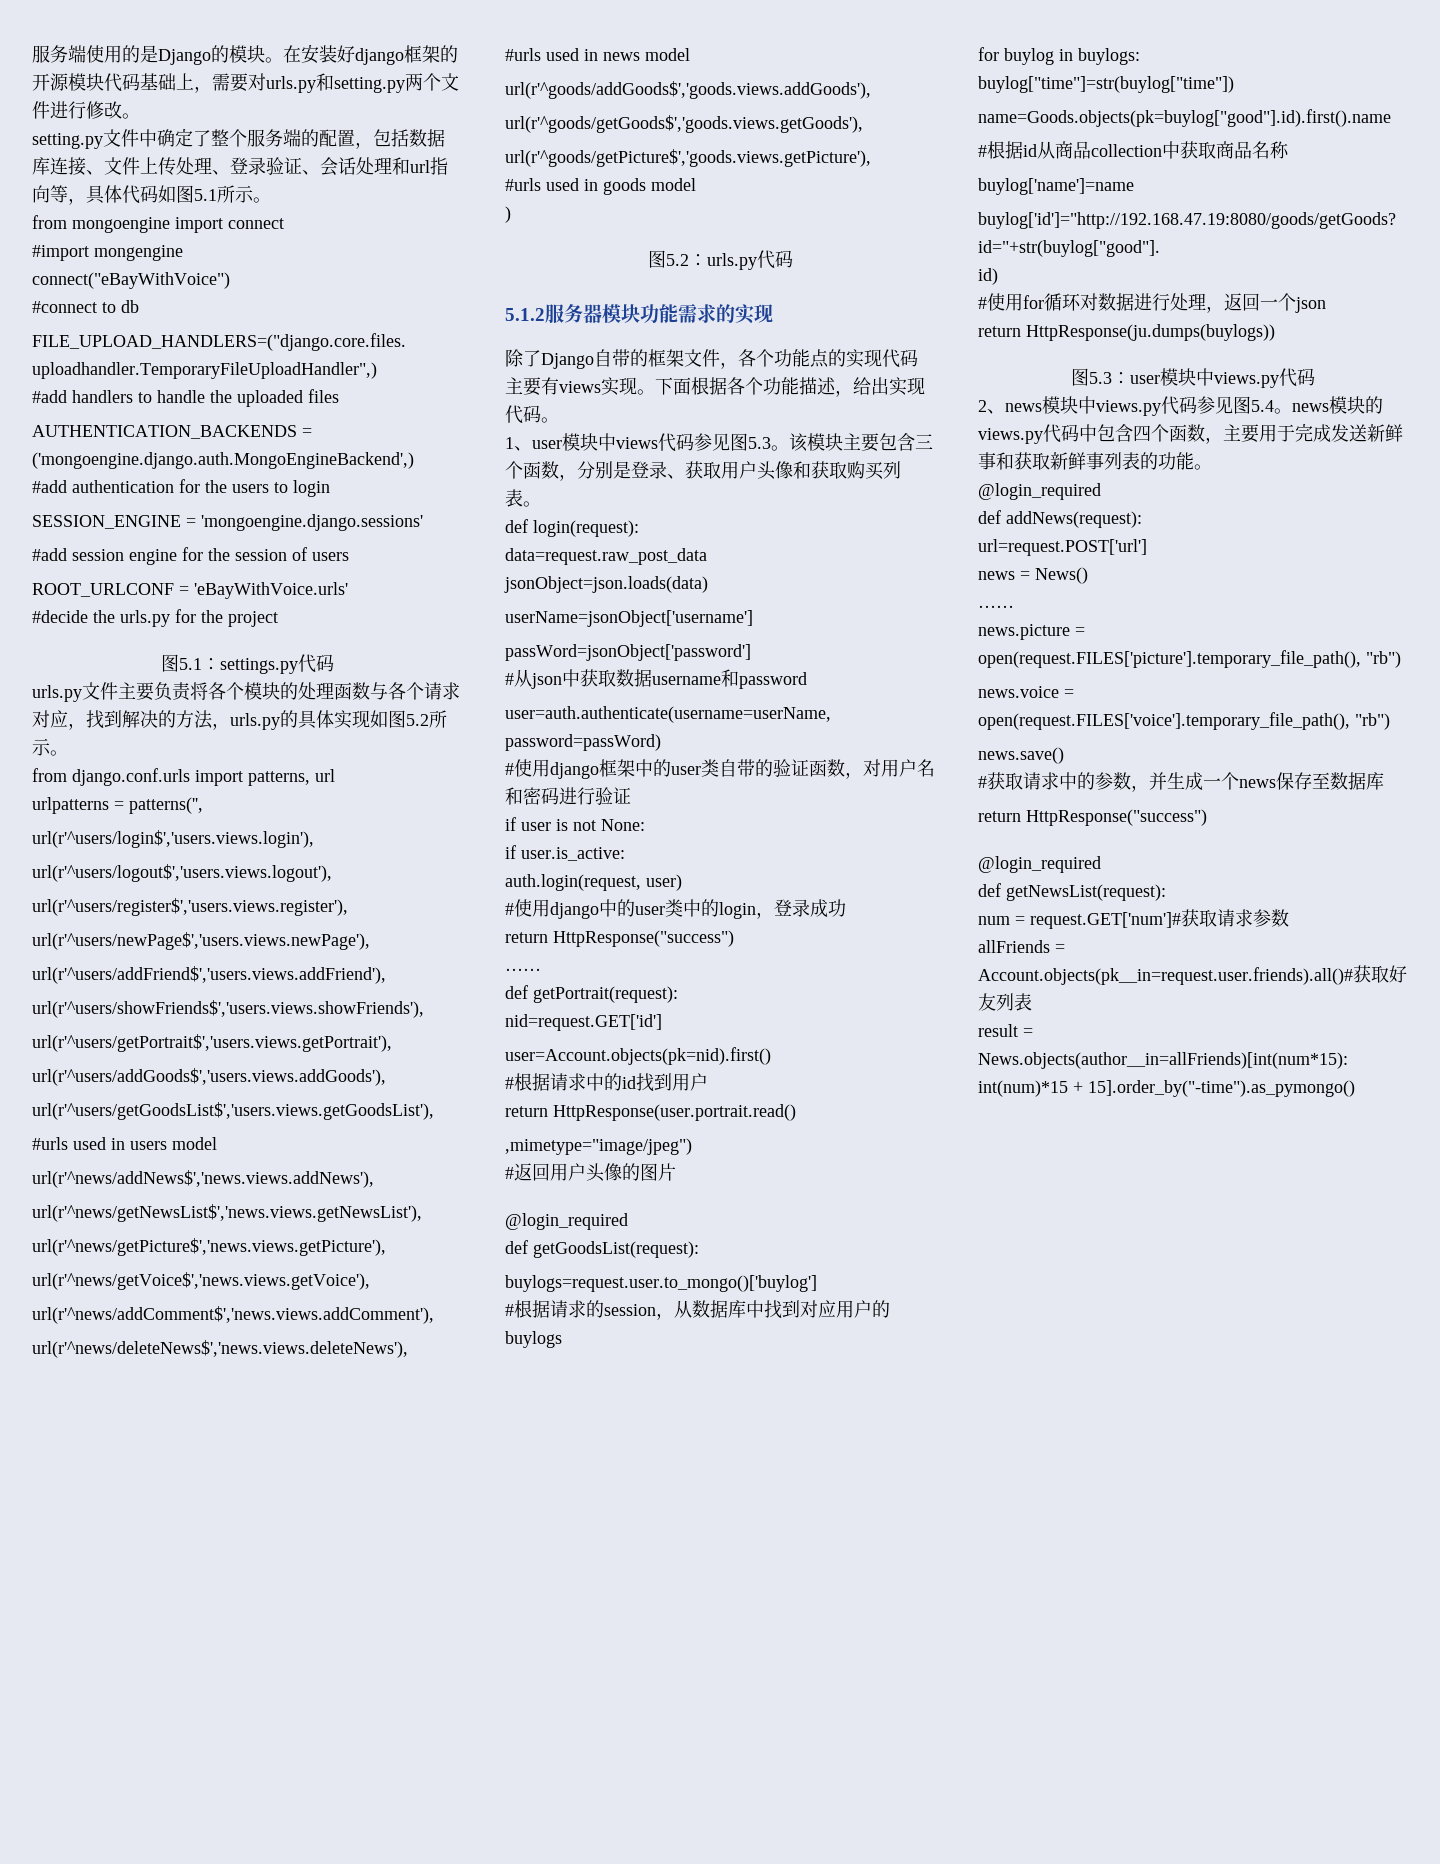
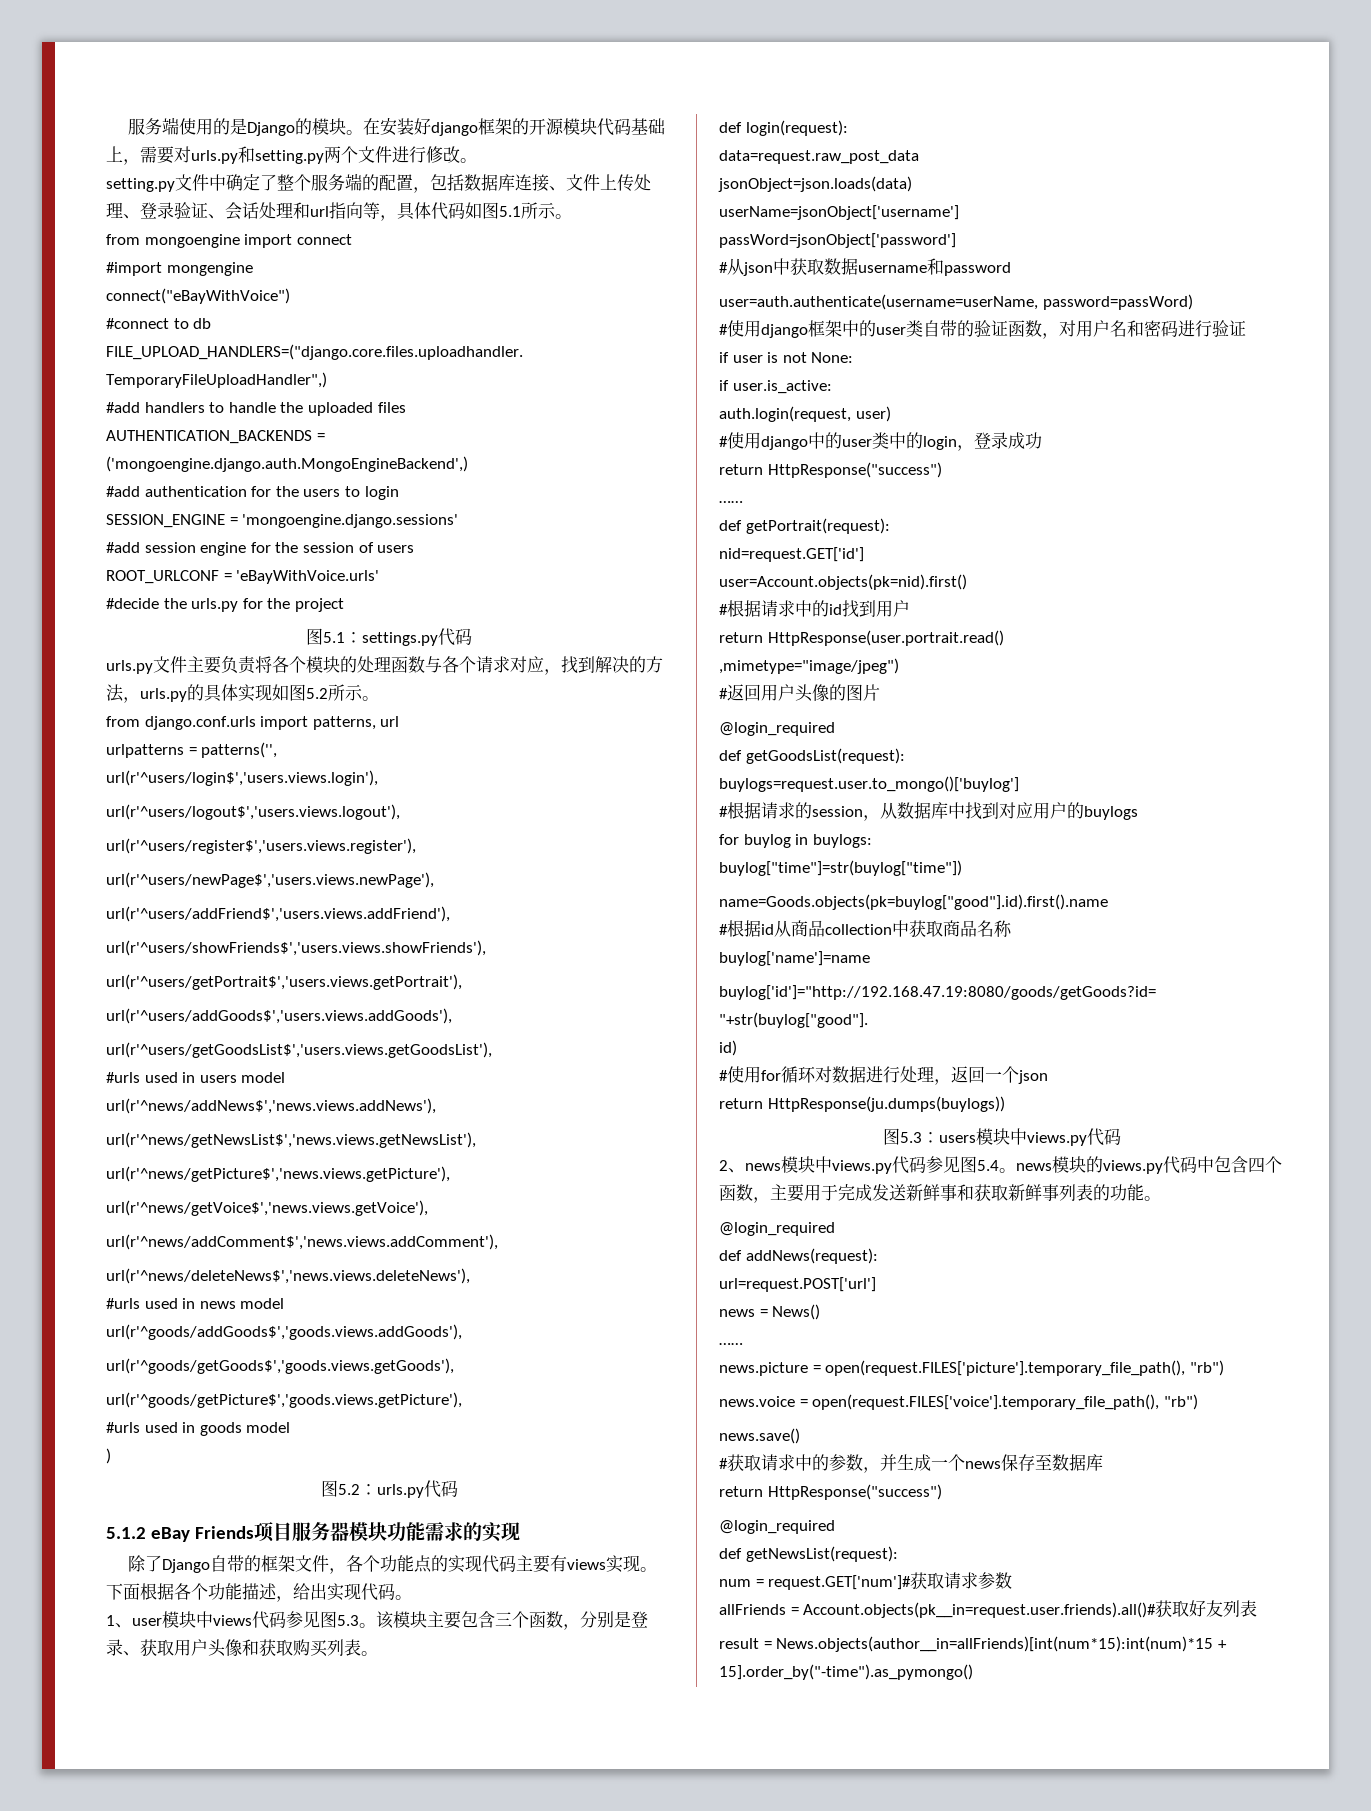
(545, 314) none -> [151,1522,293,1542] eBay Friends项目
[1130,375,1160,384] user -> [939,1135,976,1143] users

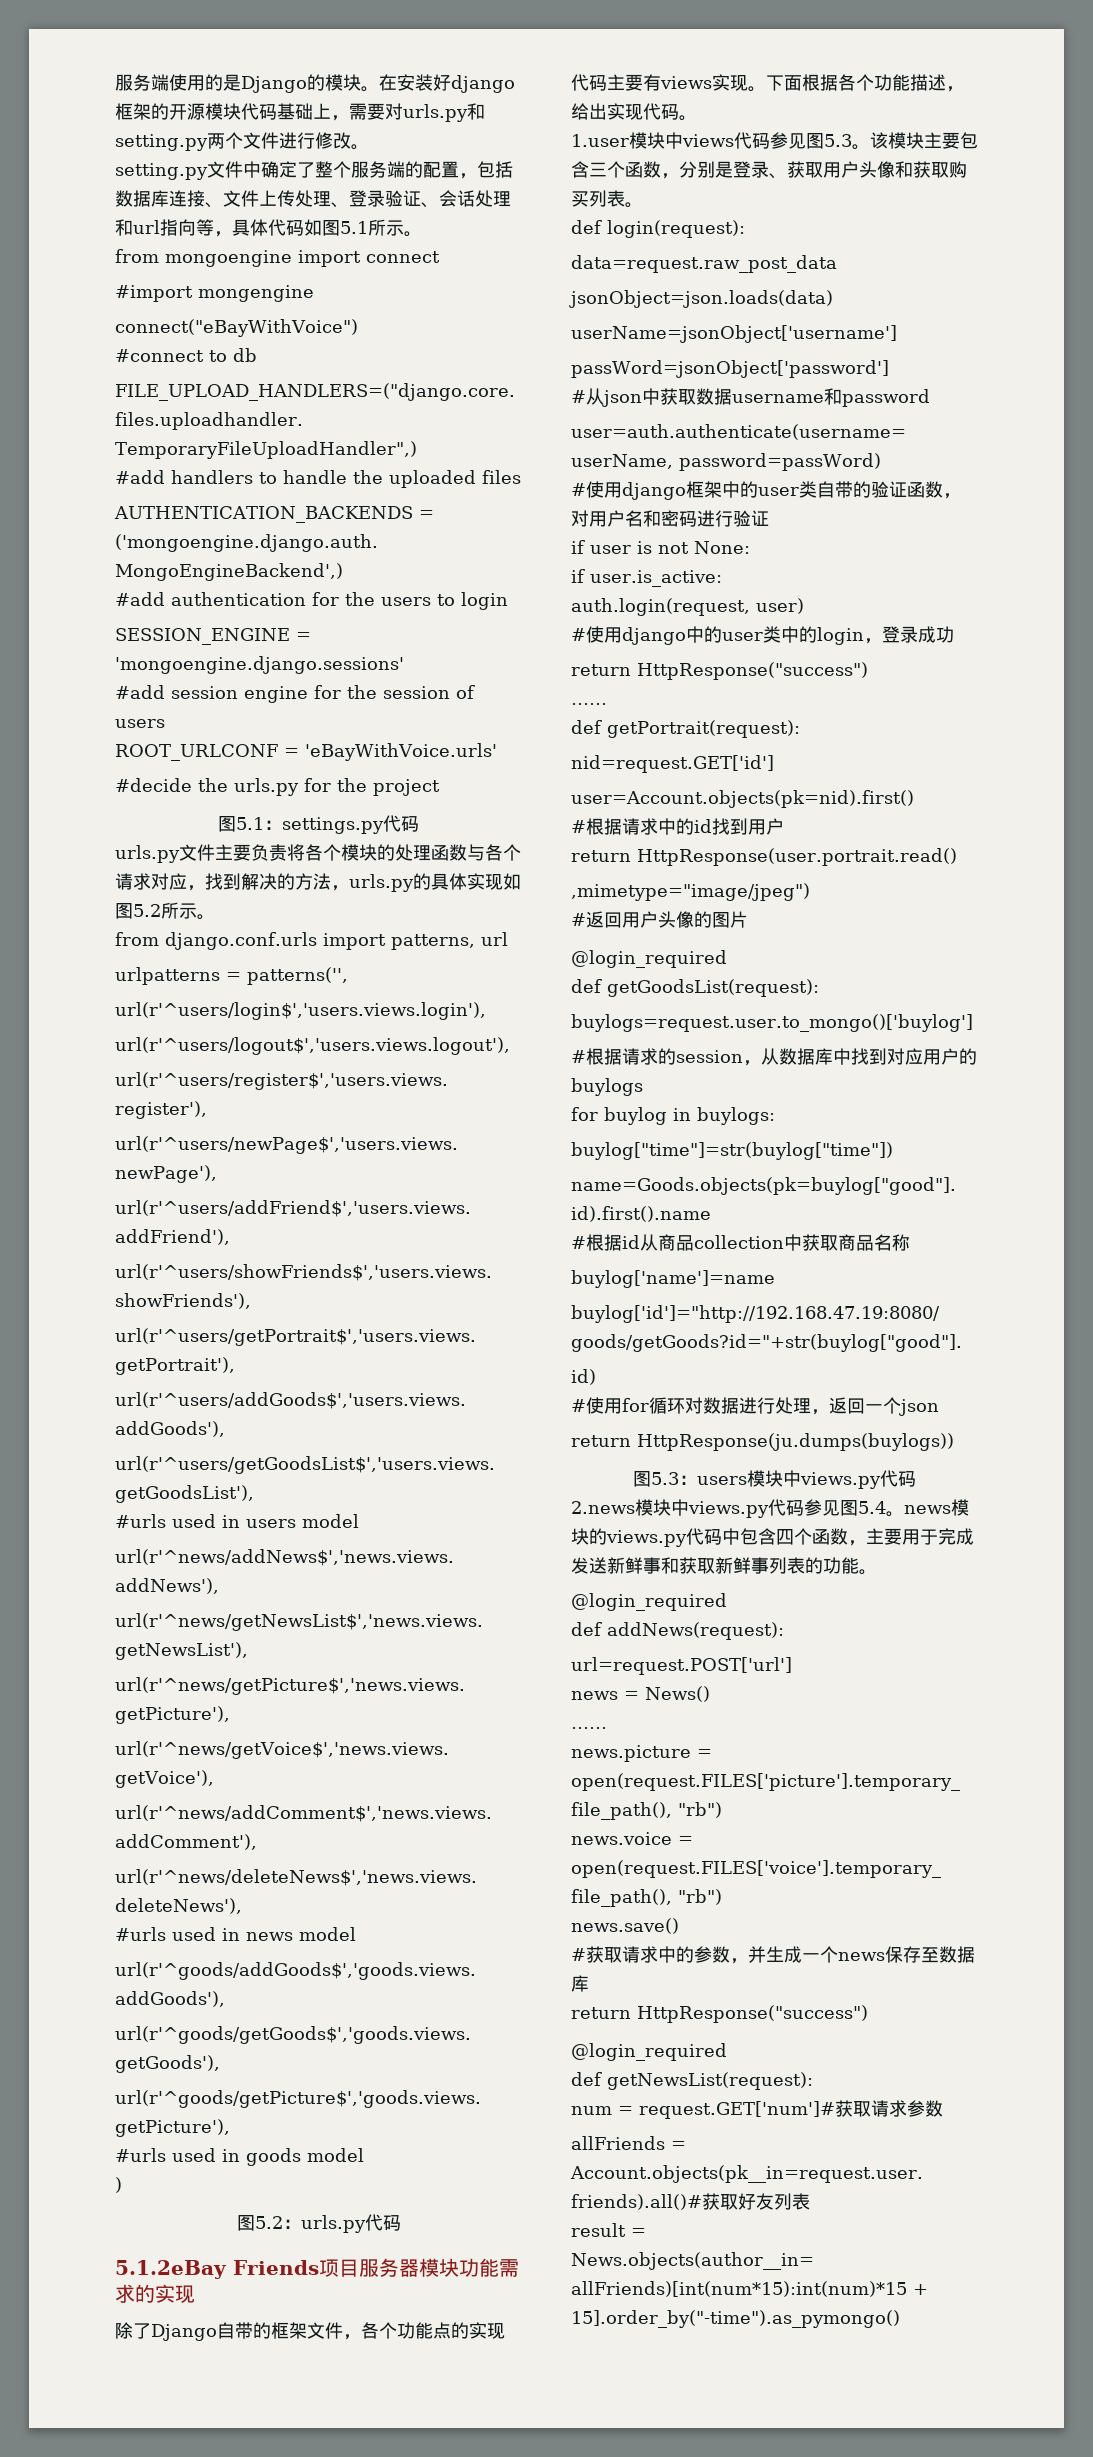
[106,1527,191,1542] 5.1.2 eBay -> [115,2260,227,2279] 5.1.2eBay
[106,1615,162,1628] 1、user -> [571,134,629,147] 1.user
[719,1160,781,1173] 2、news -> [571,1501,635,1514] 2.news

